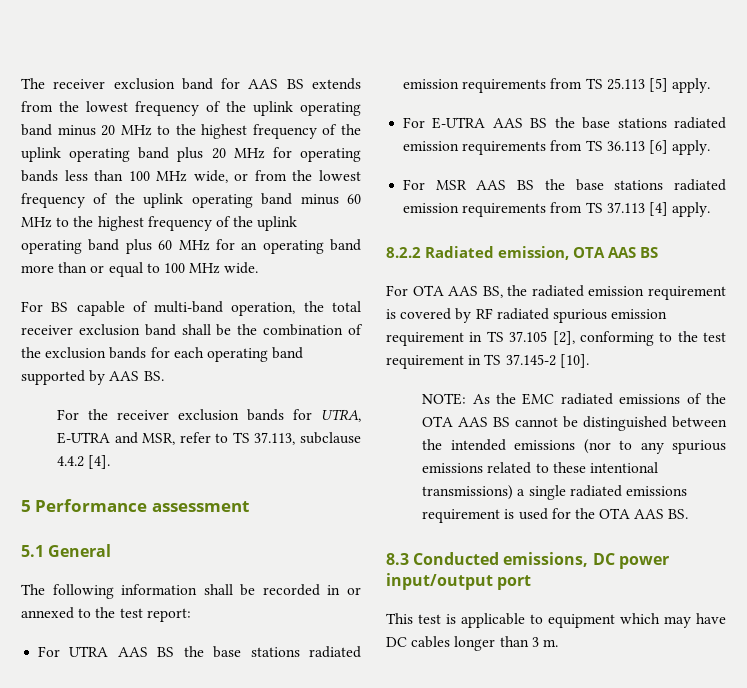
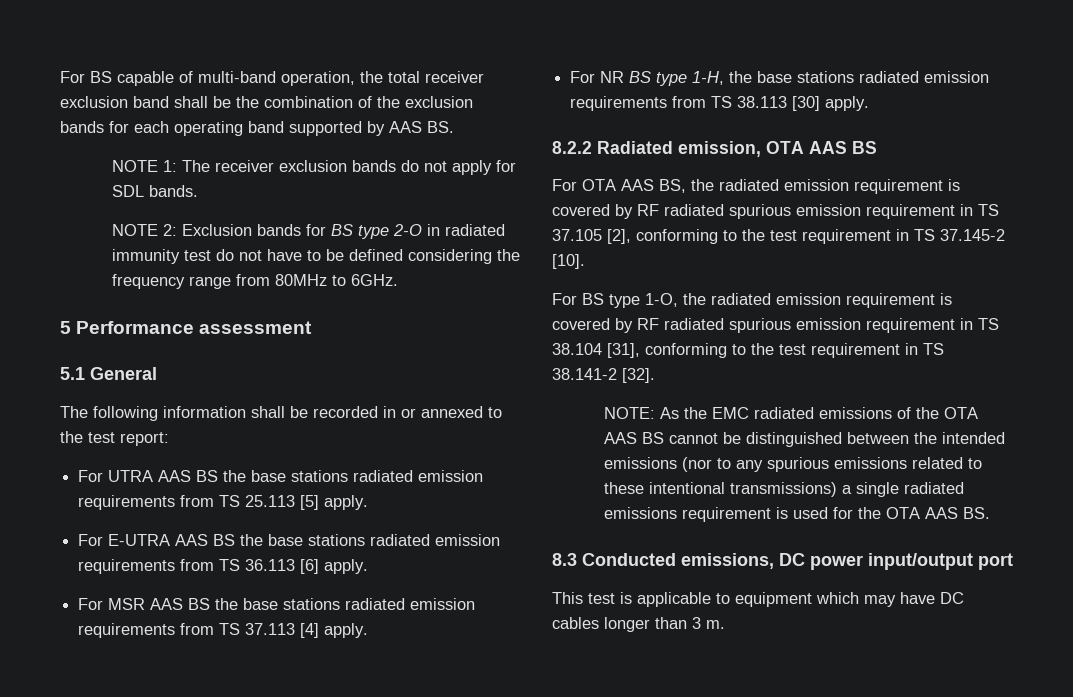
[21,78,361,90] [21,101,361,116] [21,124,361,139] [21,147,361,162] [21,170,361,183] [21,193,361,208] [21,216,298,231] [21,239,361,254] [21,262,259,277] The receiver exclusion band for AAS BS extends from the lowest frequency of the uplink operating band minus 20 MHz to the highest frequency of the uplink operating band plus 20 MHz for operating bands less than 100 MHz wide, or from the lowest frequency of the uplink operating band minus 60 MHz to the highest frequency of the uplink operating band plus 60 MHz for an operating band more than or equal to 100 MHz wide. // -> (60, 77) none
[57,409,361,422] [57,432,361,445] [57,455,111,469] For the receiver exclusion bands for UTRA, E-UTRA and MSR, refer to TS 37.113, subclause 4.4.2 [4]. -> [112,160,517,175] [112,185,199,197] [112,224,506,239] [112,249,521,264] [112,274,399,289] NOTE 1: The receiver exclusion bands do not apply for SDL bands. // NOTE 2: Exclusion bands for BS type 2-O in radiated immunity test do not have to be defined considering the frequency range from 80MHz to 6GHz.
(711, 209) none -> [570,71,990,86] [570,96,870,111] // For NR BS type 1-H, the base stations radiated emission requirements from TS 38.113 [30] apply.
(589, 361) none -> [552,293,952,308] [552,318,999,333] [552,343,944,358] [552,368,655,383] // For BS type 1-O, the radiated emission requirement is covered by RF radiated spurious emission requirement in TS 38.104 [31], conforming to the test requirement in TS 38.141-2 [32].

